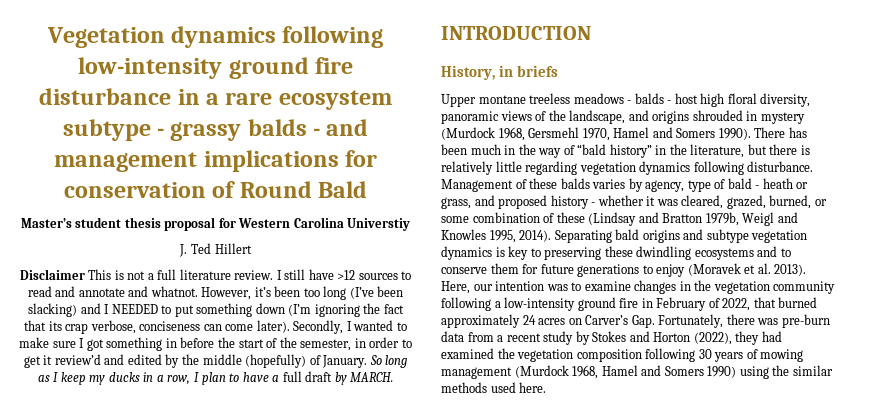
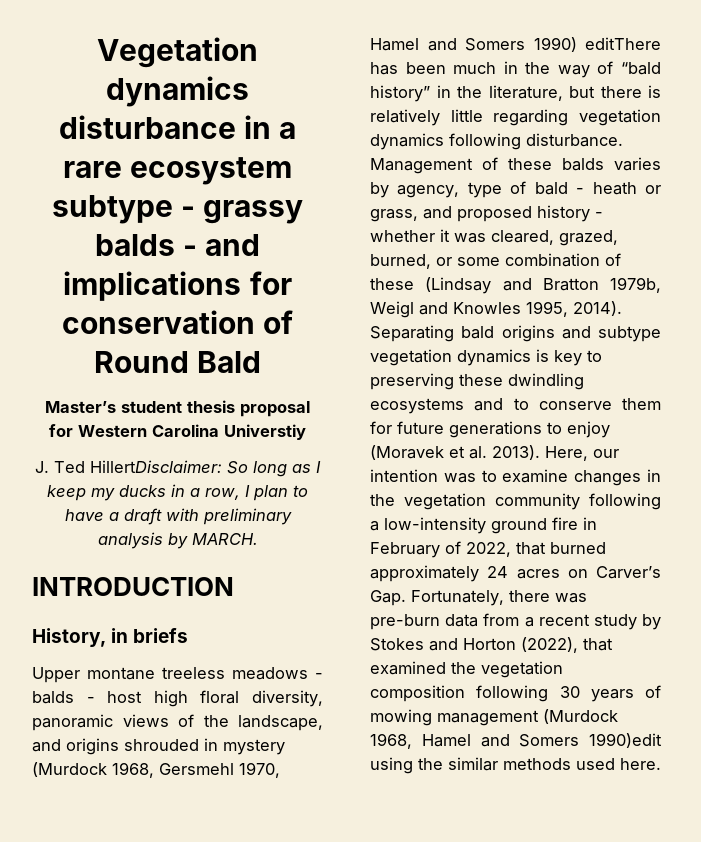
[282,26,384,48] [78,57,353,79] following low-intensity ground fire -> (249, 91) none
[54,152,198,172] management -> (261, 245) none
[214,243,252,254] [19,269,412,280] [27,286,404,300] [28,303,404,317] [24,320,407,334] [19,337,412,351] [23,354,368,368] Hillert // Disclaimer This is not a full literature review. I still have >12 sources to read and annotate and whatnot. However, it’s been too long (I’ve been slacking) and I NEEDED to put something down (I’m ignoring the fact that its crap verbose, conciseness can come later). Secondly, I wanted to make sure I got something in before the start of the semester, in order to get it review’d and edited by the middle (hopefully) of January. -> [90,460,222,473] HillertDisclaimer:
[282,371,333,382] full draft -> [123,508,292,525] [97,532,163,549] draft with preliminary analysis
[718,127,786,140] 1990). There -> [533,37,661,52] 1990) editThere
[735,331,782,345] they had -> [583,638,613,651] that
[707,366,737,378] 1990) -> [589,733,662,748] 1990)edit

